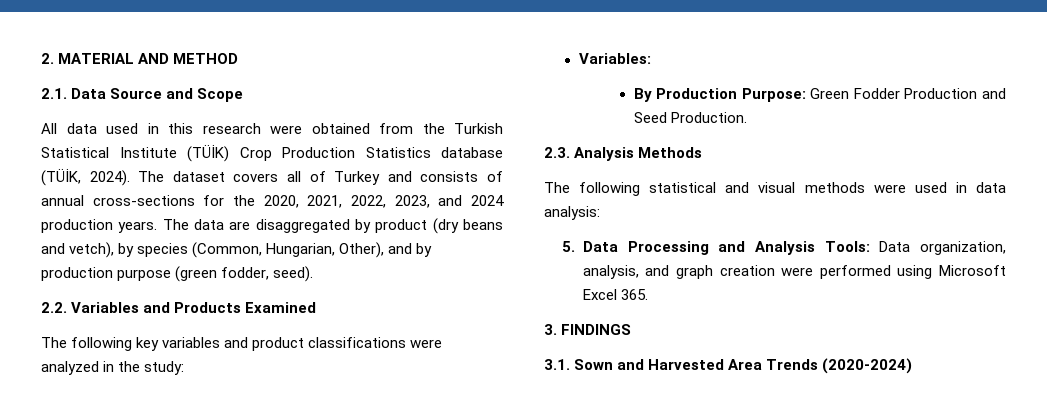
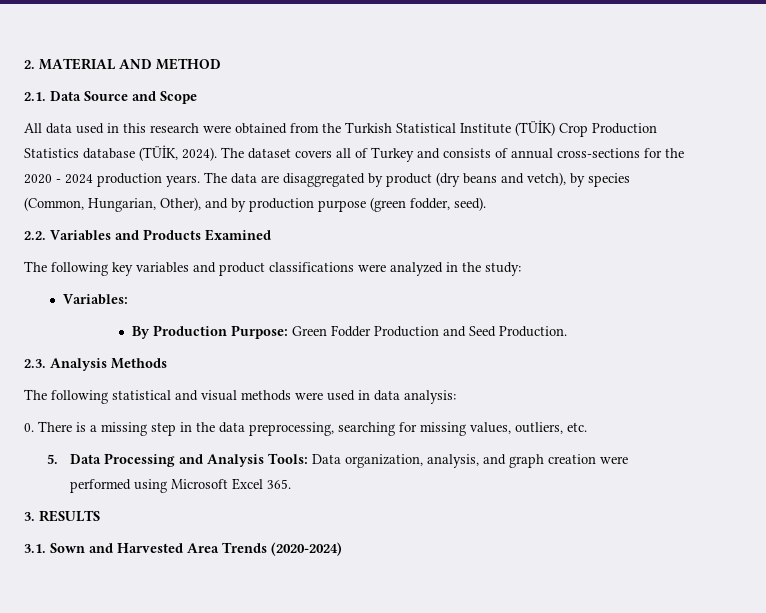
[263,195,463,208] 2020, 2021, 2022, 2023, and -> [24,174,61,184] 2020 -
(600, 213) none -> [24,421,587,436] // 0. There is a missing step in the data preprocessing, searching for missing values, outliers, etc.
[561,324,632,335] FINDINGS -> [39,510,100,522] RESULTS

